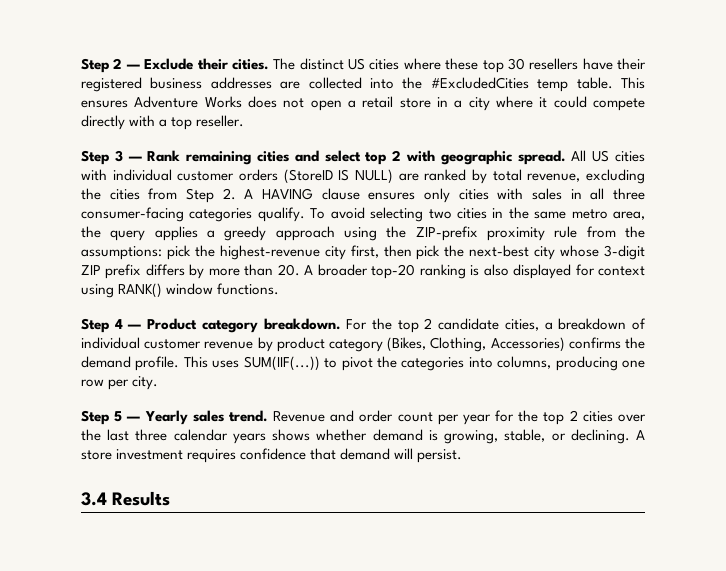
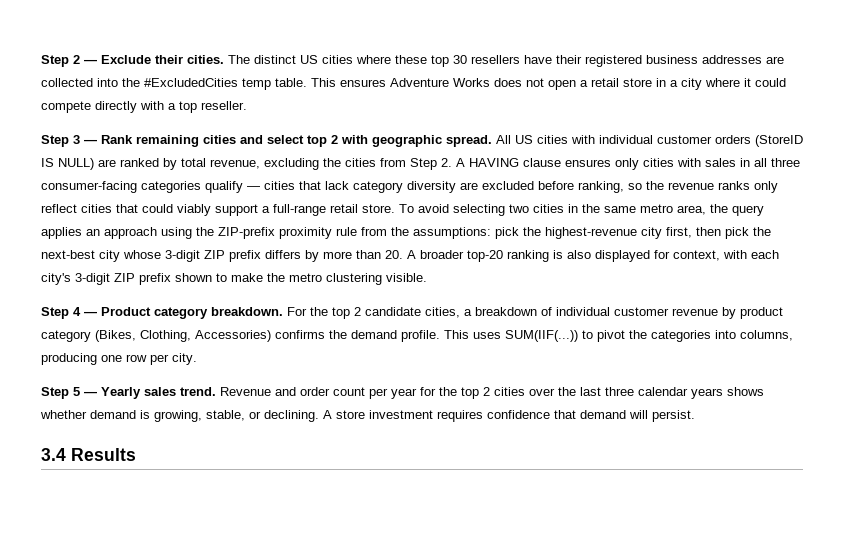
[257,207,305,222] qualify. -> [205,181,778,193] [41,204,395,216] qualify — cities that lack category diversity are excluded before ranking, so the revenue ranks only reflect cities that could viably support a full-range retail store.
[207,226,267,241] a greedy -> [86,229,100,236] an
[597,266,645,276] [81,283,280,298] context using RANK() window functions. -> [673,250,779,261] [41,273,427,285] context, with each city's 3-digit ZIP prefix shown to make the metro clustering visible.

